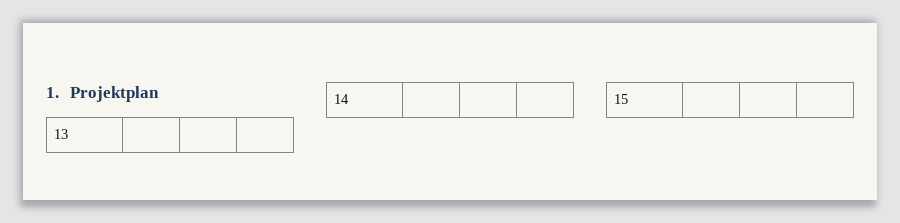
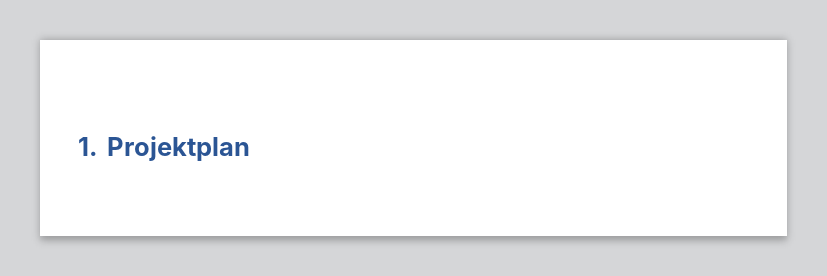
[53,129,68,139] [333,94,349,104] [613,94,628,104] // 13 | | | // 14 | | | // 15 | | | -> (251, 148) none

